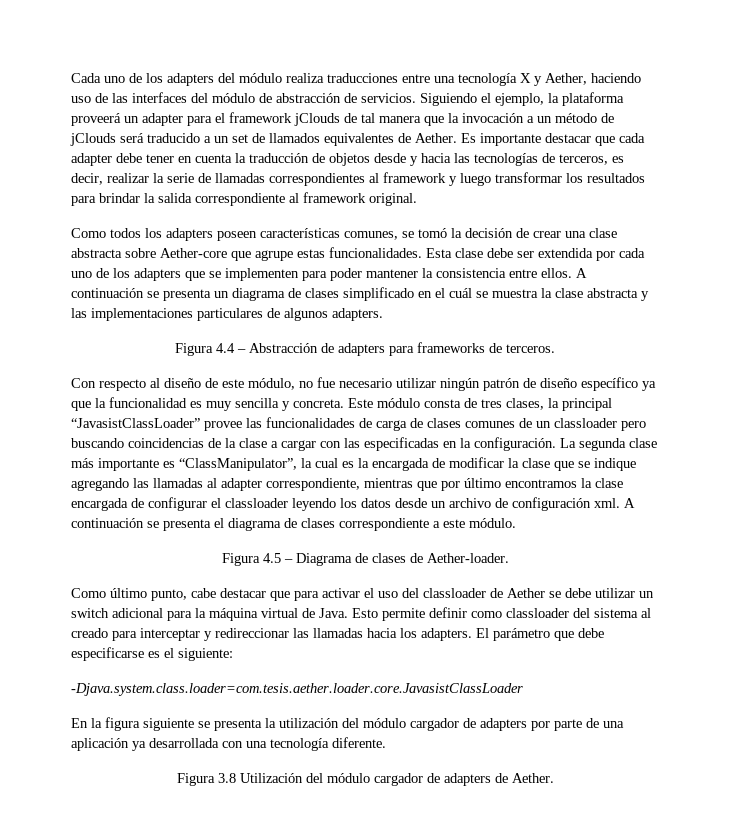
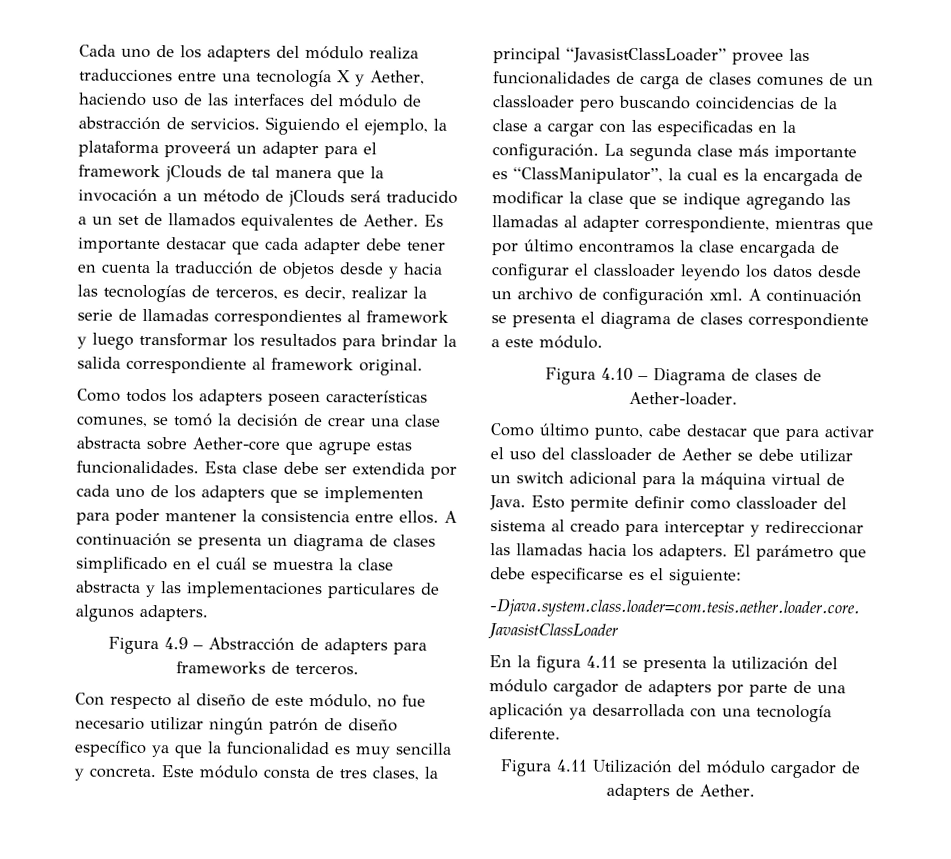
[216,343,235,353] 4.4 -> [163,637,188,650] 4.9
[262,553,281,563] 4.5 -> [600,367,633,381] 4.10
[143,718,194,731] siguiente -> [586,655,617,668] 4.11
[217,773,236,783] 3.8 -> [556,759,587,772] 4.11

